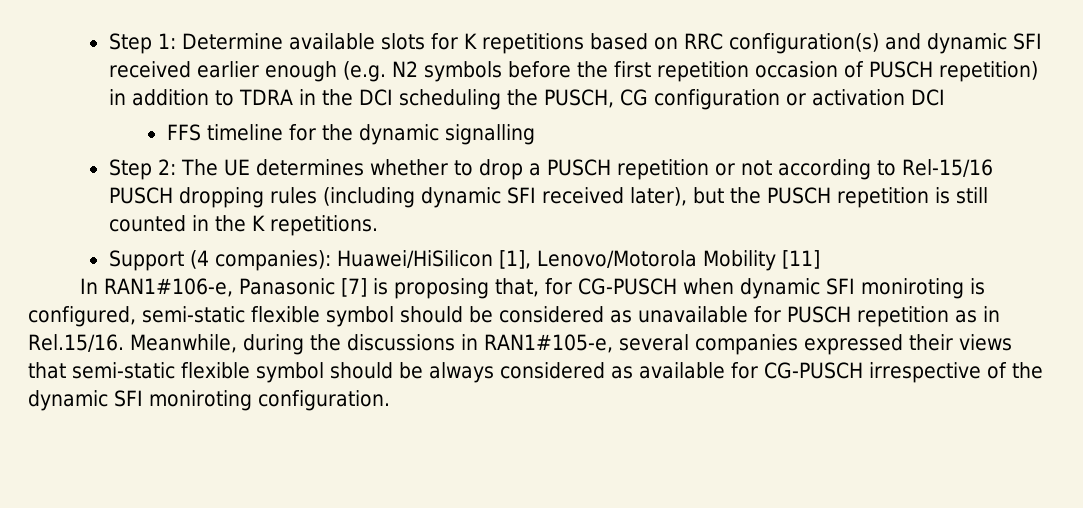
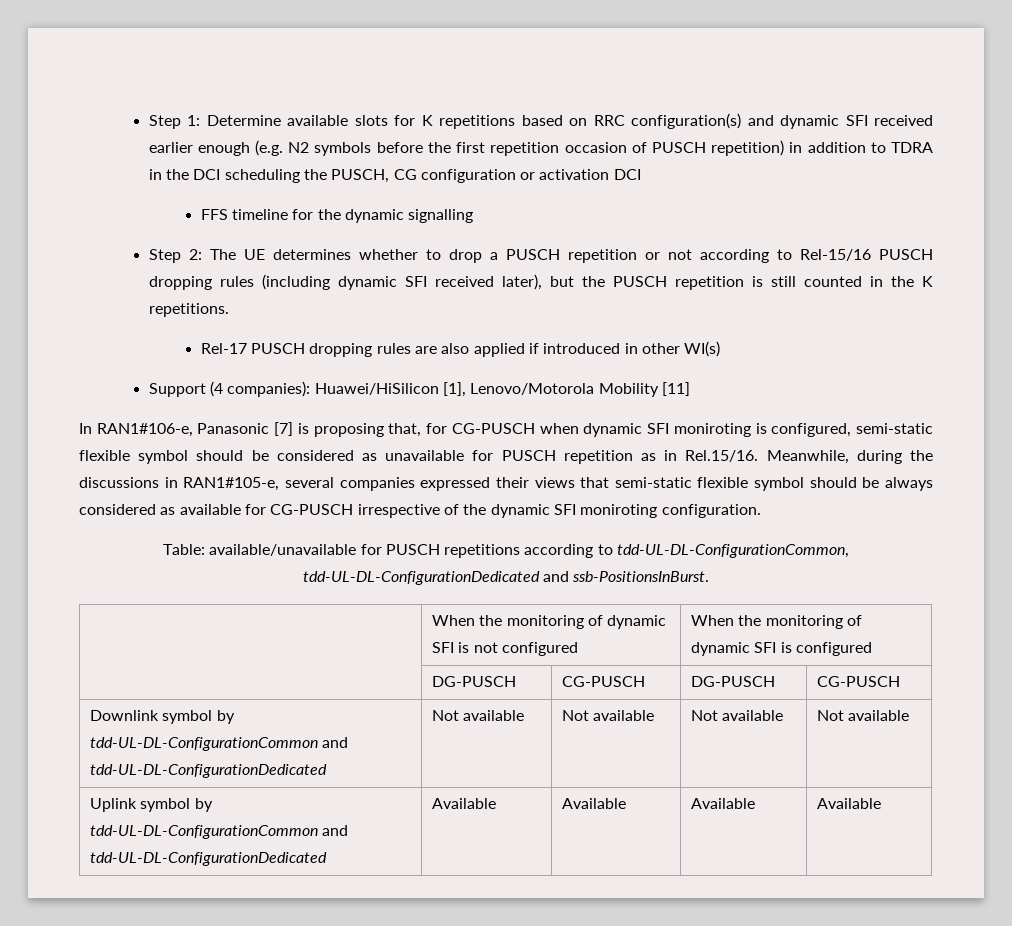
(378, 225) none -> [200,341,721,357] // Rel-17 PUSCH dropping rules are also applied if introduced in other WI(s)
(390, 400) none -> [162,544,850,558] [302,571,710,585] [431,615,667,629] [431,642,578,656] [690,615,862,629] [690,642,872,656] [431,676,516,687] [561,676,645,687] [690,676,775,687] [816,676,900,687] [89,710,235,724] [89,737,349,751] [89,764,327,778] [431,710,525,721] [561,710,655,721] [690,710,784,721] [816,710,910,721] [89,798,213,812] [89,825,349,839] [89,852,327,866] [431,798,496,809] [561,798,626,809] [690,798,755,809] [816,798,881,809] // Table: available/unavailable for PUSCH repetitions according to tdd-UL-DL-ConfigurationCommon, tdd-UL-DL-ConfigurationDedicated and ssb-PositionsInBurst. // | When the monitoring of dynamic SFI is not configured | When the monitoring of dynamic SFI is configured // | DG-PUSCH | CG-PUSCH | DG-PUSCH | CG-PUSCH // Downlink symbol by tdd-UL-DL-ConfigurationCommon and tdd-UL-DL-ConfigurationDedicated | Not available | Not available | Not available | Not available // Uplink symbol by tdd-UL-DL-ConfigurationCommon and tdd-UL-DL-ConfigurationDedicated | Available | Available | Available | Available

